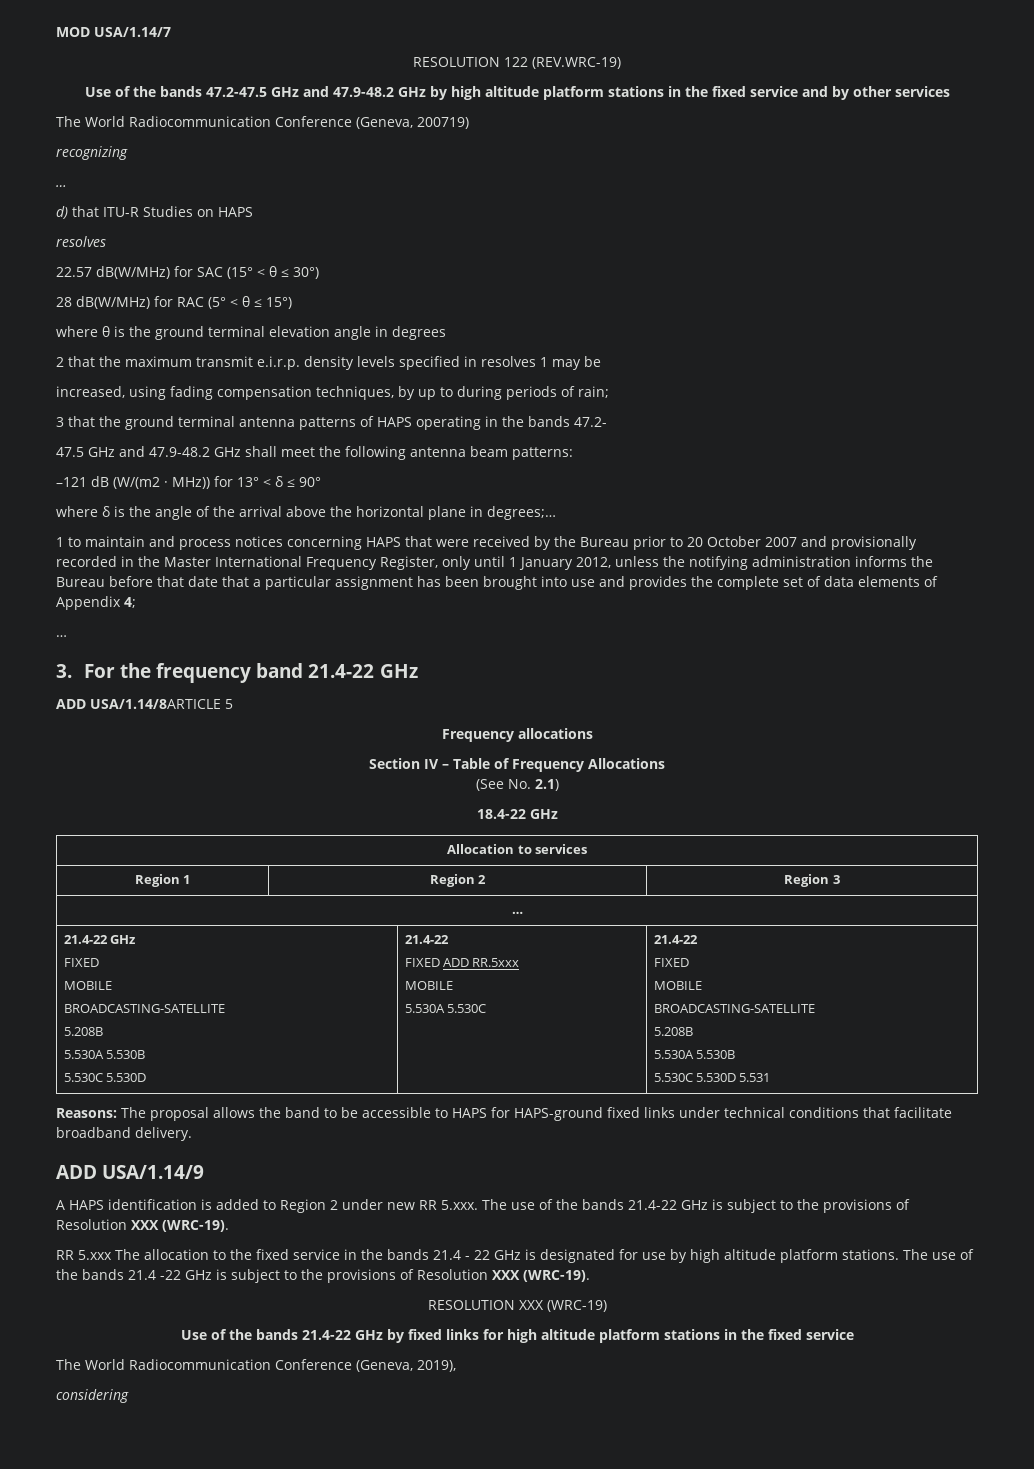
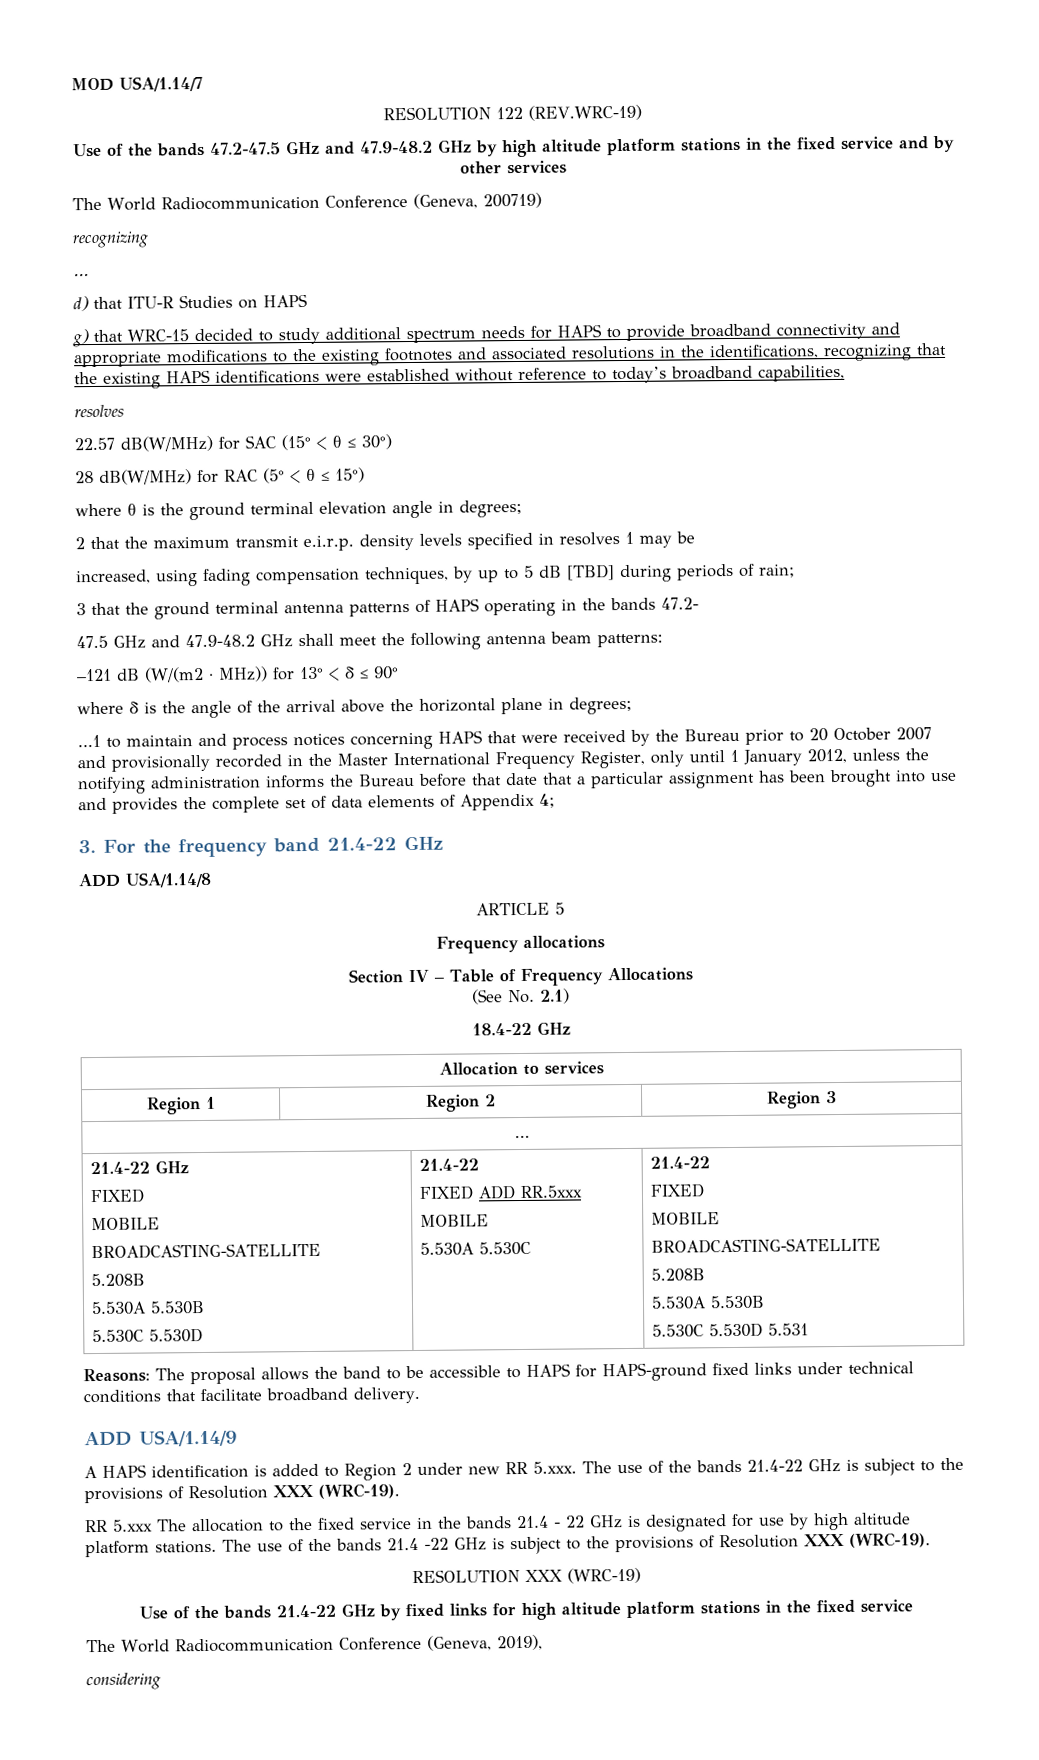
(253, 212) none -> [72,322,900,348] [74,342,947,368] [74,364,845,389] // g) that WRC-15 decided to study additional spectrum needs for HAPS to provide broadband connectivity and appropriate modifications to the existing footnotes and associated resolutions in the identifications, recognizing that the existing HAPS identifications were established without reference to today’s broadband capabilities,
[392,326,446,340] degrees -> [459,499,522,518] degrees;
(453, 392) none -> [524,564,615,581] 5 dB [TBD]
[487,506,556,520] [56,537,64,547] degrees;… // 1 -> [569,696,632,715] [77,734,101,748] degrees; // …1
[56,635,67,637] // … -> (555, 800) none
[90,699,221,709] USA/1.14/8ARTICLE -> [125,871,212,888] [475,902,550,916] USA/1.14/8 // ARTICLE

